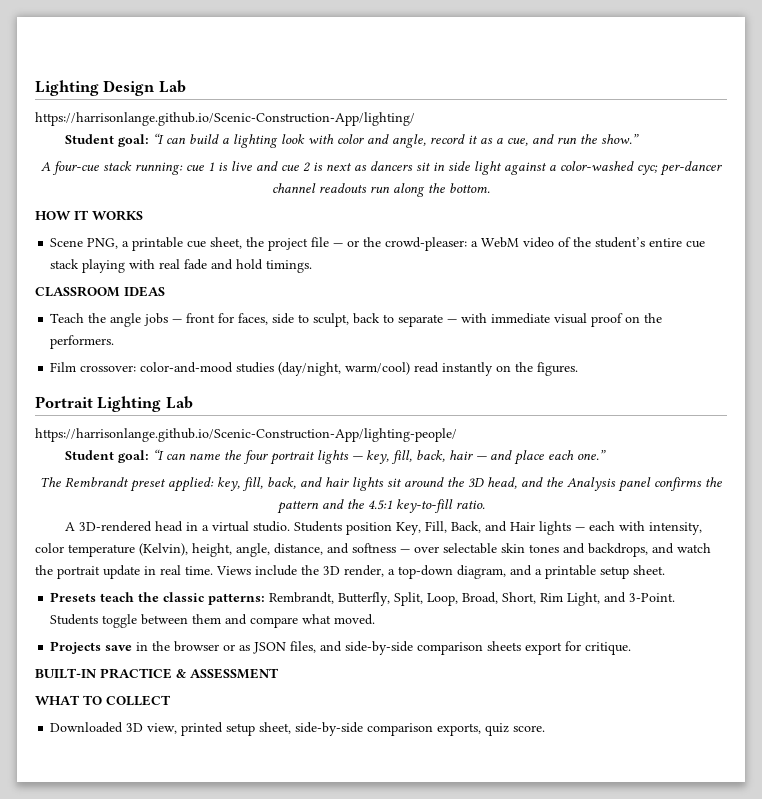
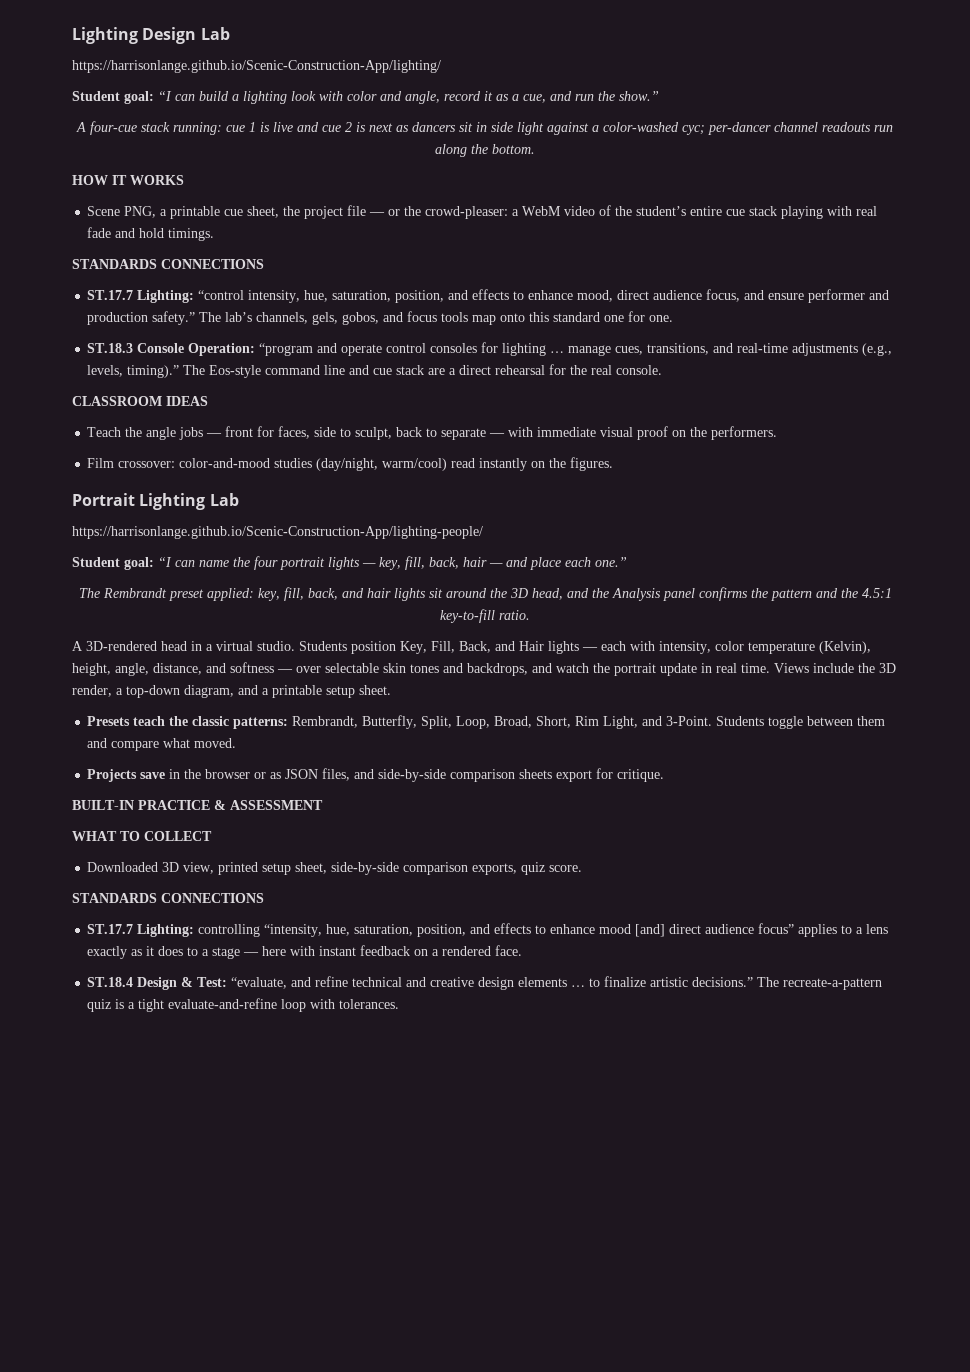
(313, 266) none -> [72,259,264,269] [87,289,890,303] [87,311,674,325] [87,342,893,356] [87,364,663,378] // STANDARDS CONNECTIONS // ST.17.7 Lighting: “control intensity, hue, saturation, position, and effects to enhance mood, direct audience focus, and ensure performer and production safety.” The lab’s channels, gels, gobos, and focus tools map onto this standard one for one. // ST.18.3 Console Operation: “program and operate control consoles for lighting … manage cues, transitions, and real-time adjustments (e.g., levels, timing).” The Eos-style command line and cue stack are a direct rehearsal for the real console.
(546, 728) none -> [72,893,264,903] [87,923,889,937] [87,945,523,959] [87,976,883,990] [87,998,400,1012] // STANDARDS CONNECTIONS // ST.17.7 Lighting: controlling “intensity, hue, saturation, position, and effects to enhance mood [and] direct audience focus” applies to a lens exactly as it does to a stage — here with instant feedback on a rendered face. // ST.18.4 Design & Test: “evaluate, and refine technical and creative design elements … to finalize artistic decisions.” The recreate-a-pattern quiz is a tight evaluate-and-refine loop with tolerances.

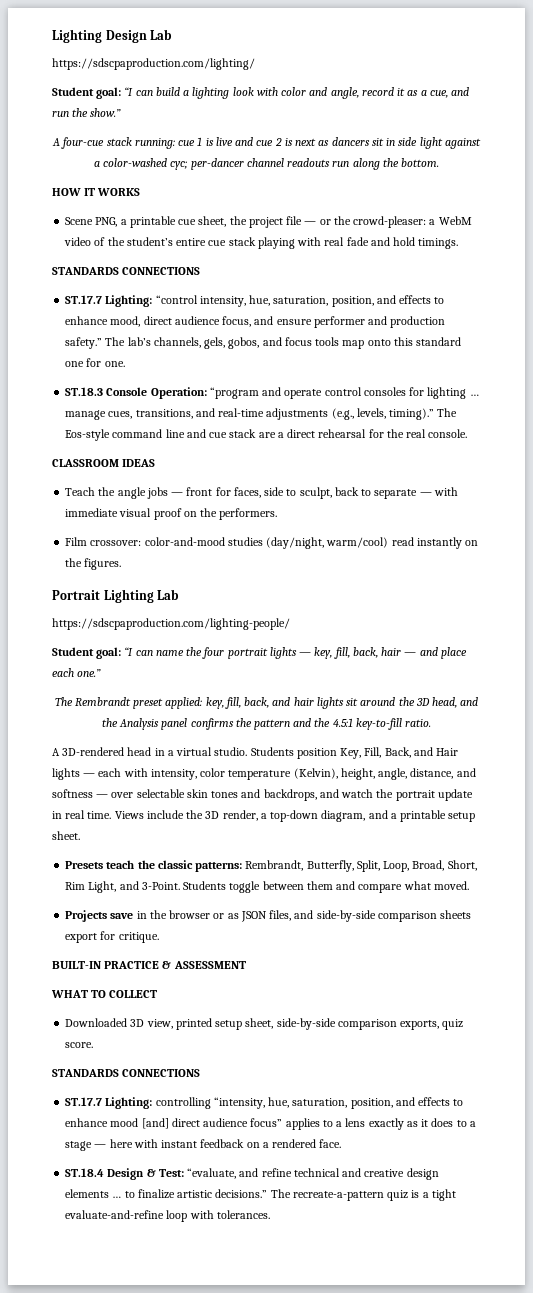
[72,60,441,73] https://harrisonlange.github.io/Scenic-Construction-App/lighting/ -> [52,58,255,70] https://sdscpaproduction.com/lighting/
[72,526,483,539] https://harrisonlange.github.io/Scenic-Construction-App/lighting-people/ -> [52,618,290,630] https://sdscpaproduction.com/lighting-people/

